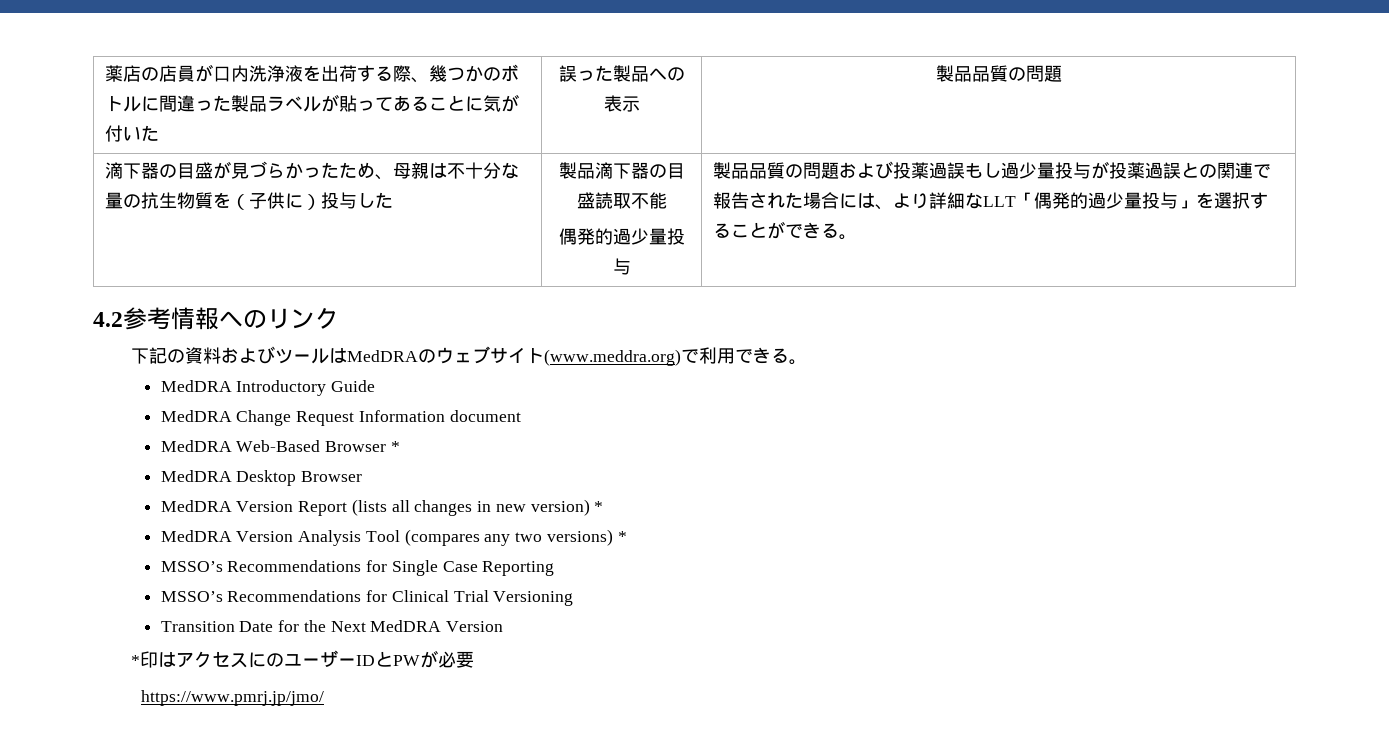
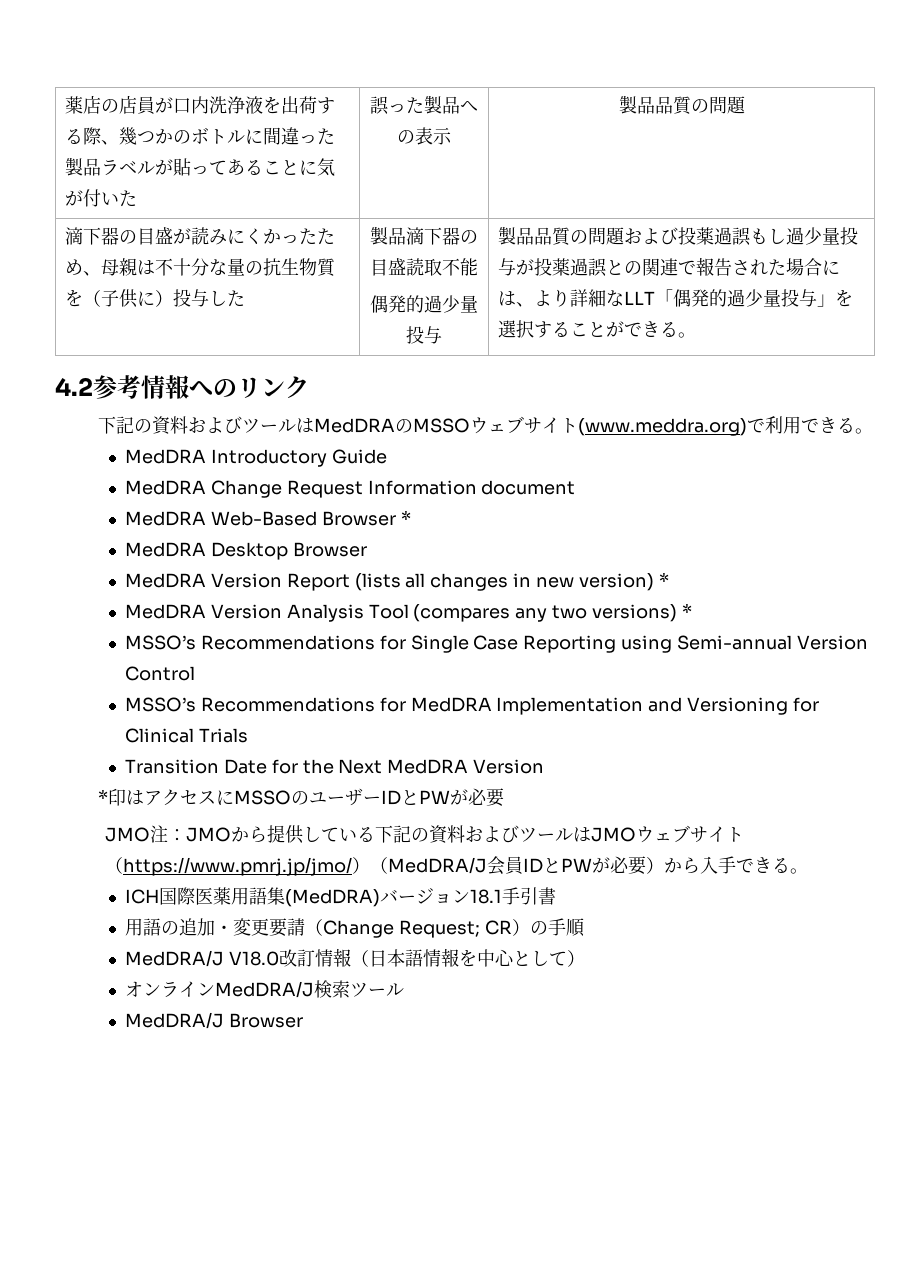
[230,161,285,179] 見づら -> [190,227,263,245] 読みにく
(436, 356) none -> [412,418,470,433] MSSO
[160,590,574,606] // MSSO’s Recommendations for Clinical Trial Versioning -> [621,635,868,653] [124,666,195,681] [124,697,819,715] [124,728,248,743] using Semi-annual Version Control // MSSO’s Recommendations for MedDRA Implementation and Versioning for Clinical Trials
(266, 660) none -> [233,790,291,805] MSSO
[141,690,325,706] https://www.pmrj.jp/jmo/ -> [105,825,745,844] [105,856,809,876] [124,887,556,907] [124,918,585,938] [124,948,585,967] [124,980,404,998] [124,1012,303,1029] JMO注：JMOから提供している下記の資料およびツールはJMOウェブサイト（https://www.pmrj.jp/jmo/）（MedDRA/J会員IDとPWが必要）から入手できる。 // ICH国際医薬用語集(MedDRA)バージョン18.1手引書 // 用語の追加・変更要請（Change Request; CR）の手順 // MedDRA/J V18.0改訂情報（日本語情報を中心として） // オンラインMedDRA/J検索ツール // MedDRA/J Browser

